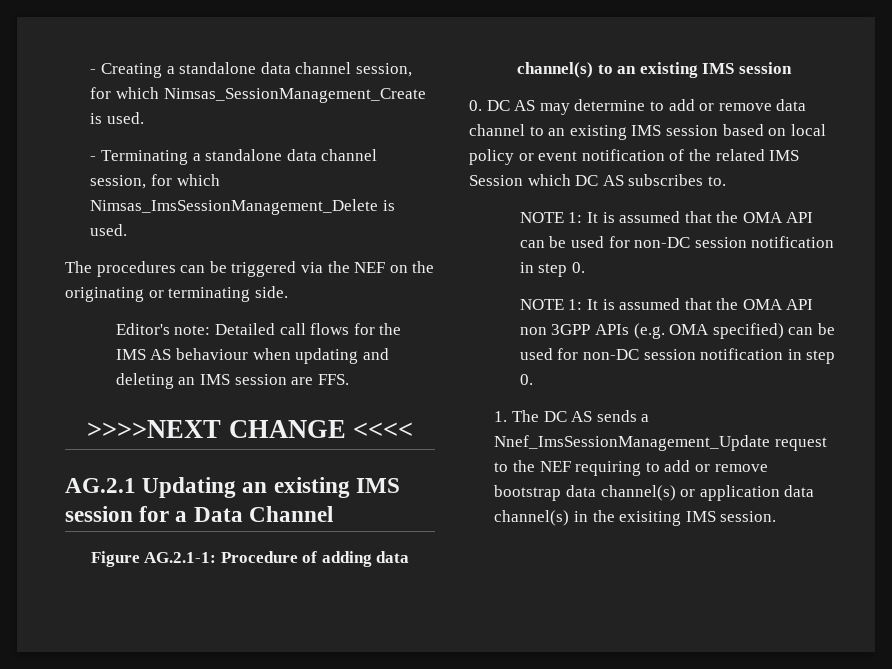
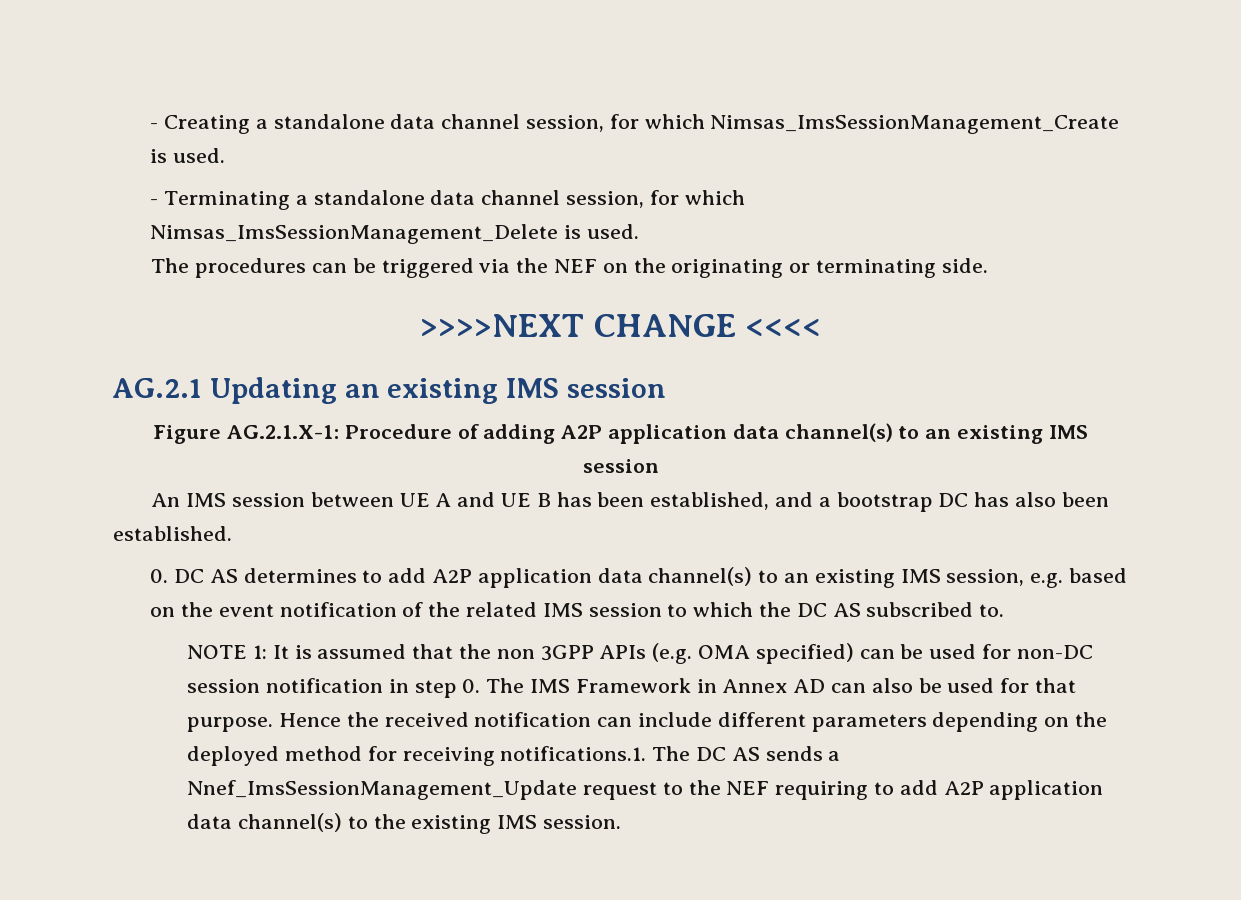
[163,88,426,103] Nimsas_SessionManagement_Create -> [710,115,1120,134] Nimsas_ImsSessionManagement_Create
[115,323,402,335] [115,348,389,364] [115,373,349,389] // Editor's note: Detailed call flows for the IMS AS behaviour when updating and deleting an IMS session are FFS. -> (988, 265) none
[139,506,333,522] for a Data Channel -> (667, 388) none
[144,552,217,563] AG.2.1-1: -> [226,425,339,439] AG.2.1.X-1:
(372, 559) none -> [561,424,727,444] A2P application
[469,99,807,115] [469,124,826,140] [469,149,534,165] 0. DC AS may determine to add or remove data channel to an existing IMS session based on local policy or -> [151,492,1109,512] [113,526,232,541] [150,567,1127,588] [150,602,213,617] An IMS session between UE A and UE B has been established, and a bootstrap DC has also been established. // 0. DC AS determines to add A2P application data channel(s) to an existing IMS session, e.g. based on the
[469,174,704,186] Session which DC AS subscribes -> [588,602,974,617] session to which the DC AS subscribed
[742,212,814,223] [519,236,835,248] [519,262,585,277] [519,298,814,310] OMA API can be used for non-DC session notification in step 0. // NOTE 1: It is assumed that the OMA API -> (492, 651) none
[494,411,508,422] // 1. -> [486,678,1077,693] [187,712,1108,732] [187,746,647,766] The IMS Framework in Annex AD can also be used for that purpose. Hence the received notification can include different parameters depending on the deployed method for receiving notifications.1.
[694,464,768,472] [494,485,815,501] [494,510,682,526] or remove bootstrap data channel(s) or application data channel(s) in the exisiting -> [943,780,1104,800] [187,813,492,834] A2P application data channel(s) to the existing

